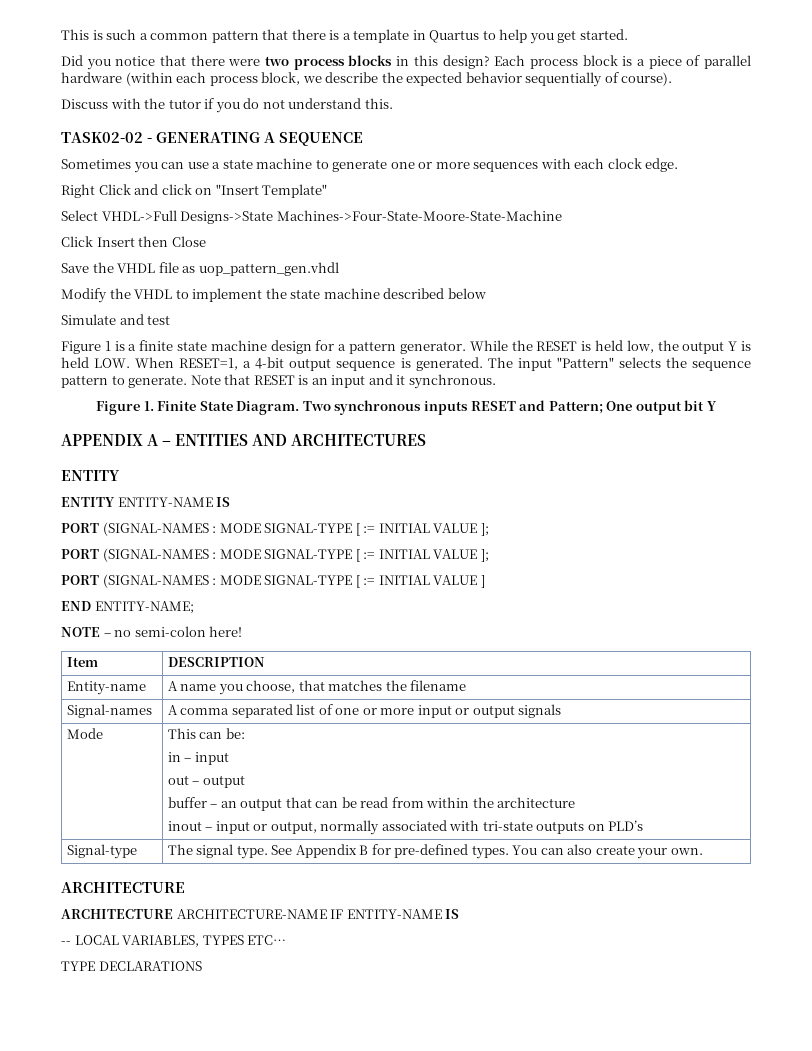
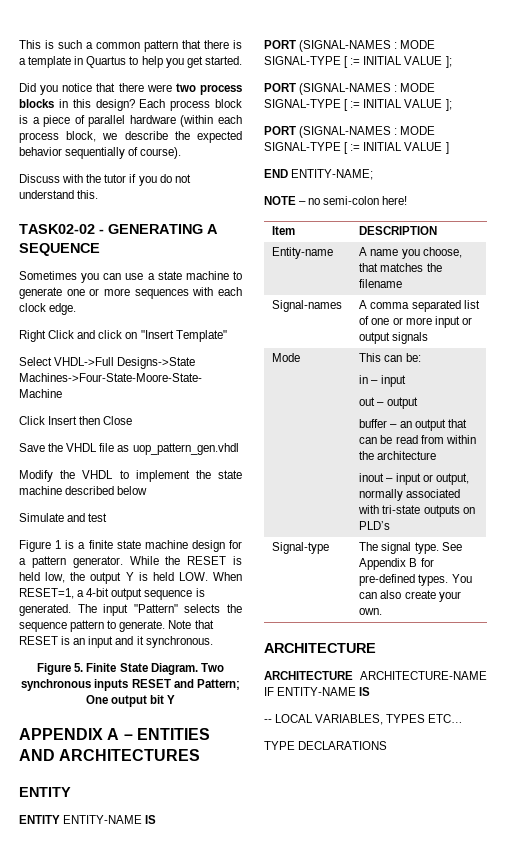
[143,401,154,411] 1. -> [74,663,84,672] 5.

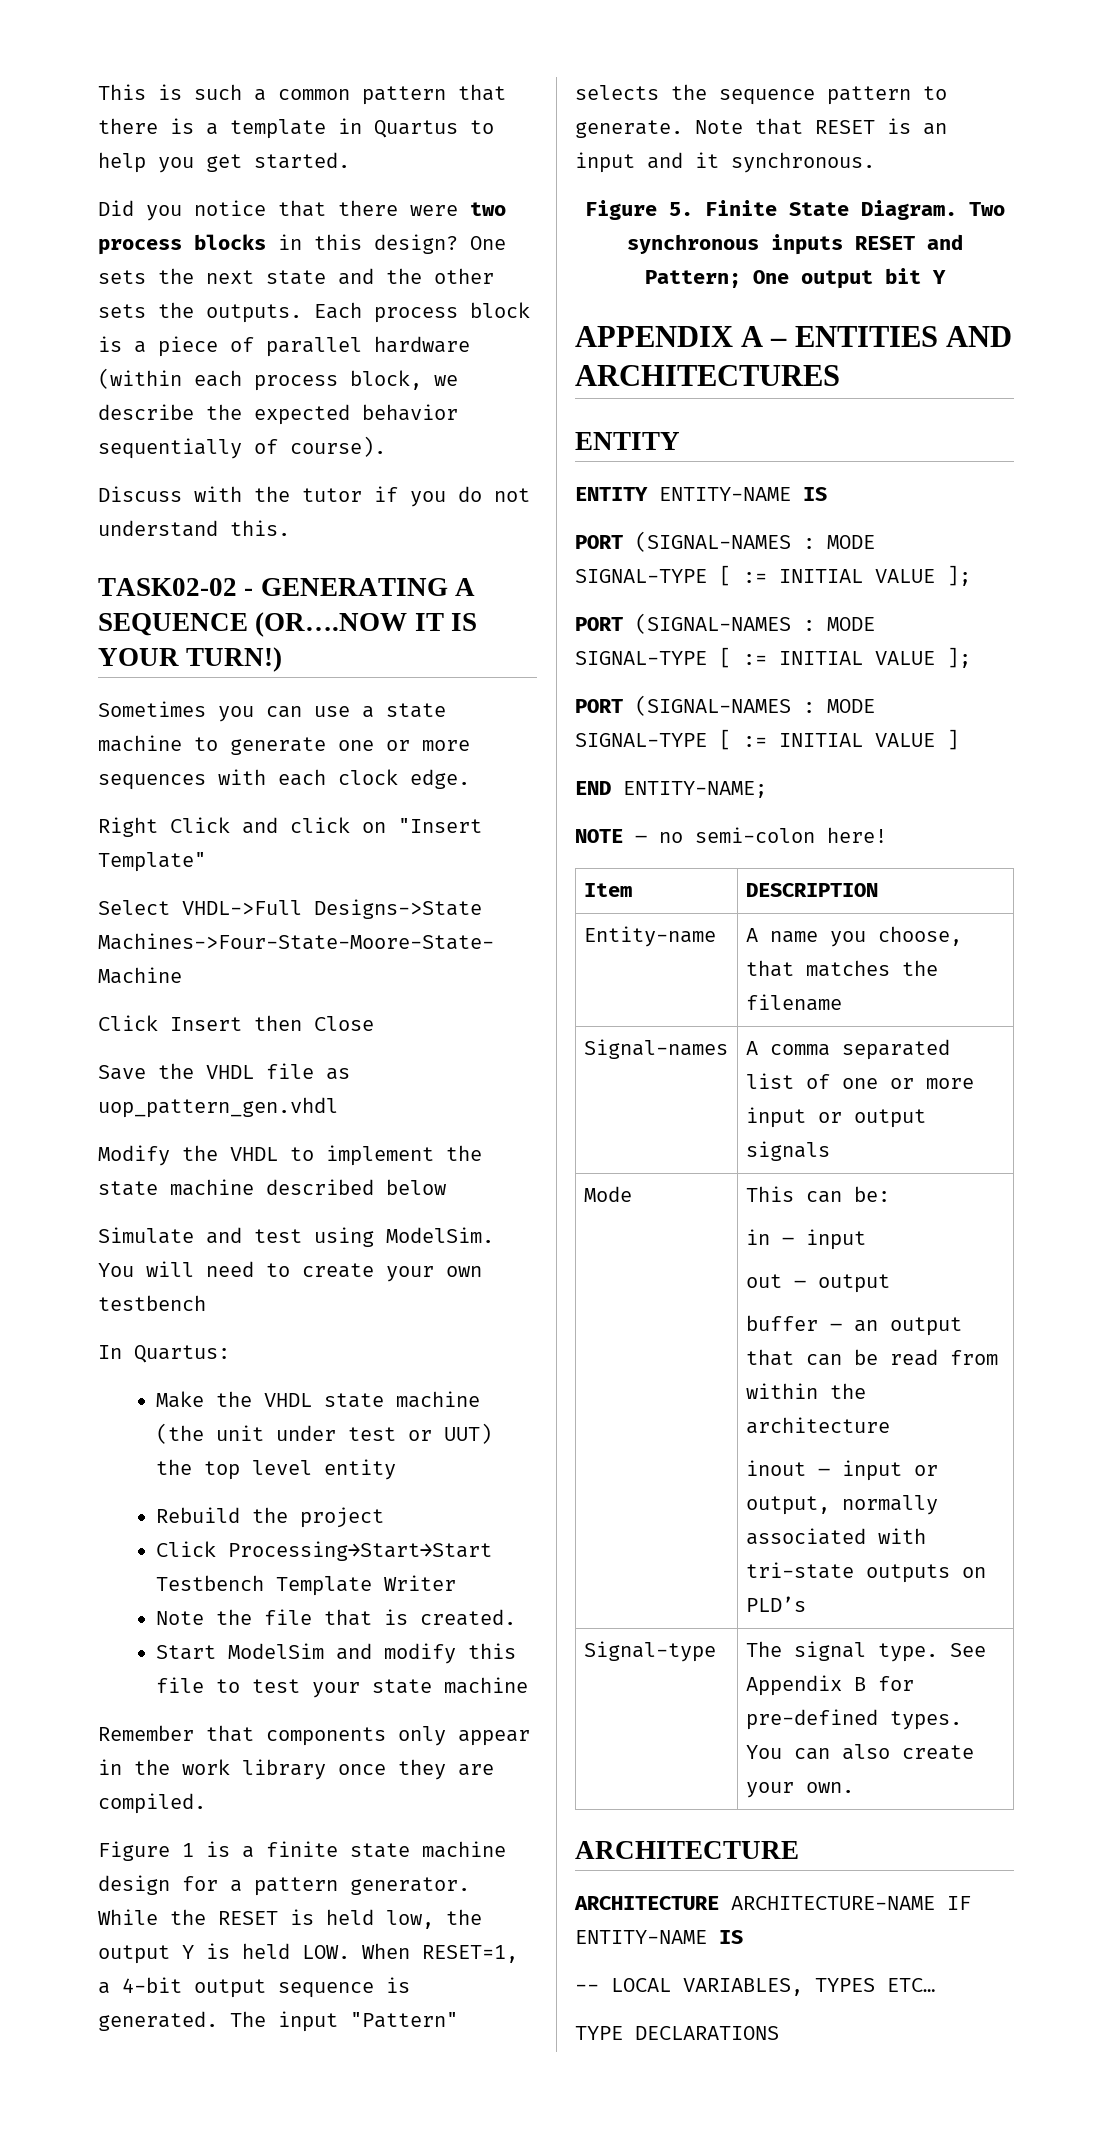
(135, 105) none -> [470,236,506,250] [98,268,494,285] [98,302,302,323] One sets the next state and the other sets the outputs.
(100, 249) none -> [255,612,477,637] [98,647,283,672] (OR….NOW IT IS YOUR TURN!)
(108, 517) none -> [314,1227,494,1247] [98,1261,482,1282] [98,1295,206,1311] [98,1345,230,1363] [155,1391,480,1408] [155,1423,492,1444] [155,1459,396,1480] [155,1507,384,1528] [155,1541,492,1561] [155,1575,456,1596] [155,1609,516,1626] [155,1643,516,1664] [155,1677,528,1698] [98,1725,530,1746] [98,1759,494,1780] [98,1793,206,1814] using ModelSim. You will need to create your own testbench // In Quartus: // Make the VHDL state machine (the unit under test or UUT) the top level entity // Rebuild the project // Click Processing→Start→Start Testbench Template Writer // Note the file that is created. // Start ModelSim and modify this file to test your state machine // Remember that components only appear in the work library once they are compiled.

